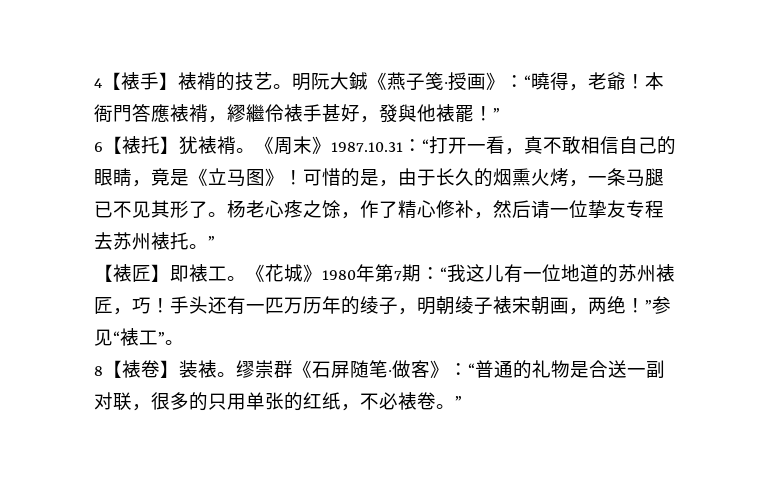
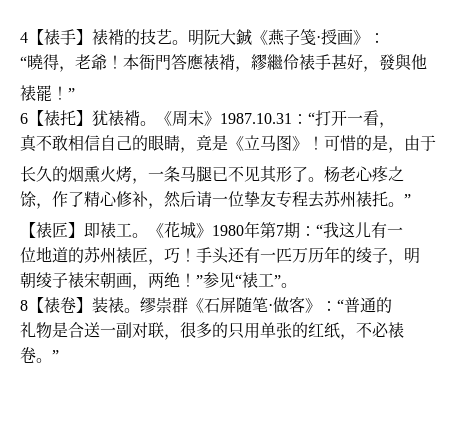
(524, 81) none -> (385, 38) //
(436, 113) none -> (427, 62) //
(524, 151) none -> (395, 125) //
(436, 177) none -> (436, 143) //
(322, 209) none -> (404, 174) //
(542, 276) none -> (403, 231) //
(436, 306) none -> (420, 255) //
(532, 369) none -> (392, 305) //
(417, 401) none -> (404, 330) //

